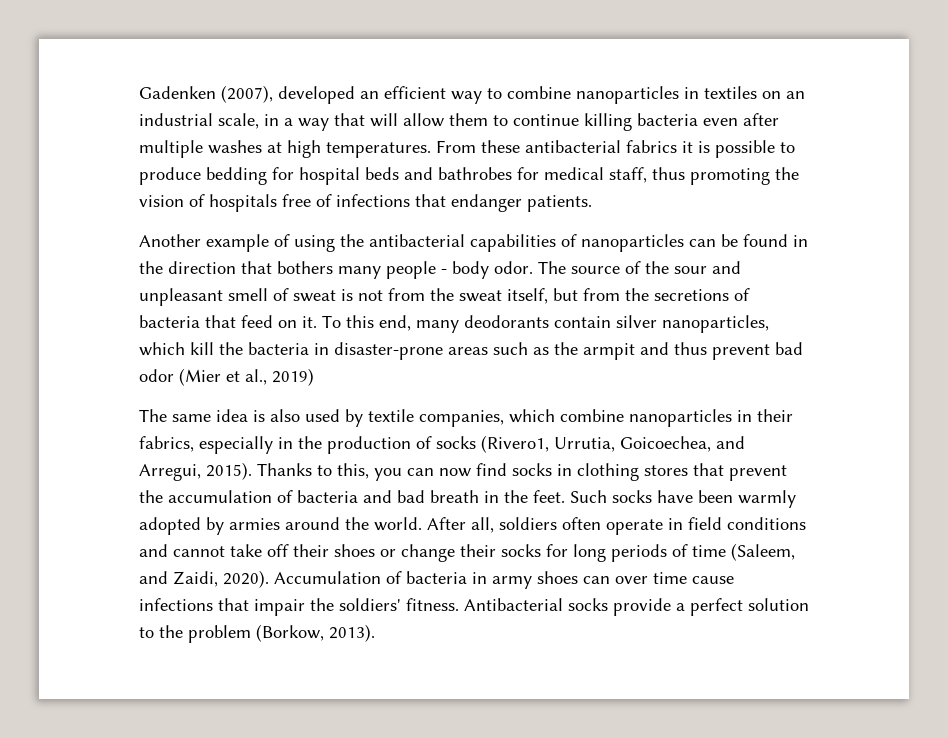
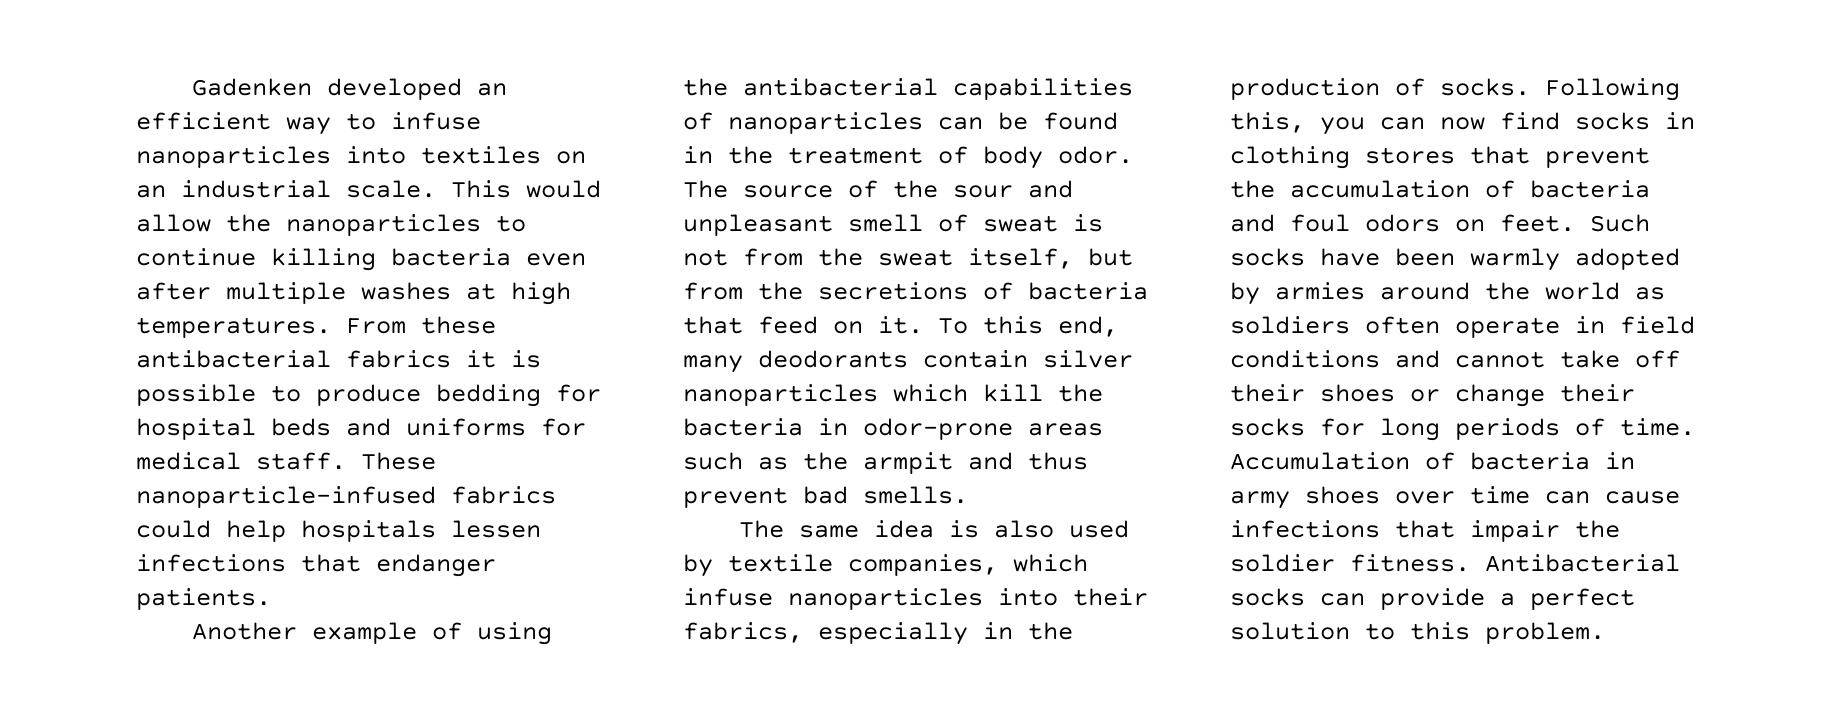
[221,85,273,103] (2007), -> (313, 87) none
[507,86,699,104] combine nanoparticles in -> [391,112,481,130] [136,146,406,168] infuse nanoparticles into
[218,113,488,131] scale, in a way that will allow them -> [346,180,601,198] [136,214,481,236] scale. This would allow the nanoparticles
[438,167,512,180] bathrobes -> [406,418,526,436] uniforms
[609,167,799,185] [139,194,332,212] staff, thus promoting the vision of hospitals free of -> [256,452,436,470] [136,486,556,508] [136,520,541,542] staff. These nanoparticle-infused fabrics could help hospitals lessen
[168,261,447,279] direction that bothers many people - -> [788,146,968,164] treatment of
[662,315,769,333] nanoparticles, -> [683,384,878,406] nanoparticles
[334,342,443,360] disaster-prone -> [863,418,1013,440] odor-prone
[139,368,314,386] odor (Mier et al., 2019) -> [863,486,968,504] smells.
[560,409,752,427] combine nanoparticles in -> [683,588,1058,610] infuse nanoparticles into
[436,435,745,453] [139,462,332,481] socks (Rivero1, Urrutia, Goicoechea, and Arregui, 2015). Thanks to -> [1440,78,1680,101] socks. Following
[397,490,528,503] bad breath in the -> [1290,214,1485,232] foul odors on
[374,517,494,533] world. After all, -> [1545,282,1665,300] world as
[692,543,795,561] [139,570,269,588] time (Saleem, and Zaidi, 2020). -> [1620,418,1695,436] time.
[583,576,610,584] can -> (1380, 495) none
(687, 578) none -> [1545,491,1590,504] can
[339,598,401,611] soldiers' -> [1230,554,1335,572] soldier
(608, 604) none -> [1320,593,1365,606] can
[159,624,375,643] the problem (Borkow, 2013). -> [1410,622,1605,644] this problem.

